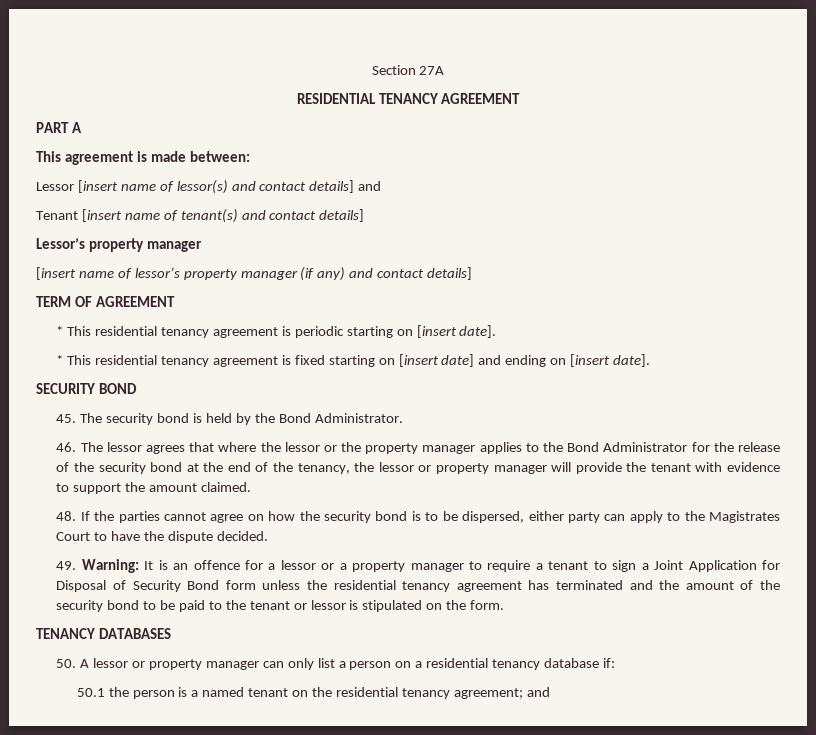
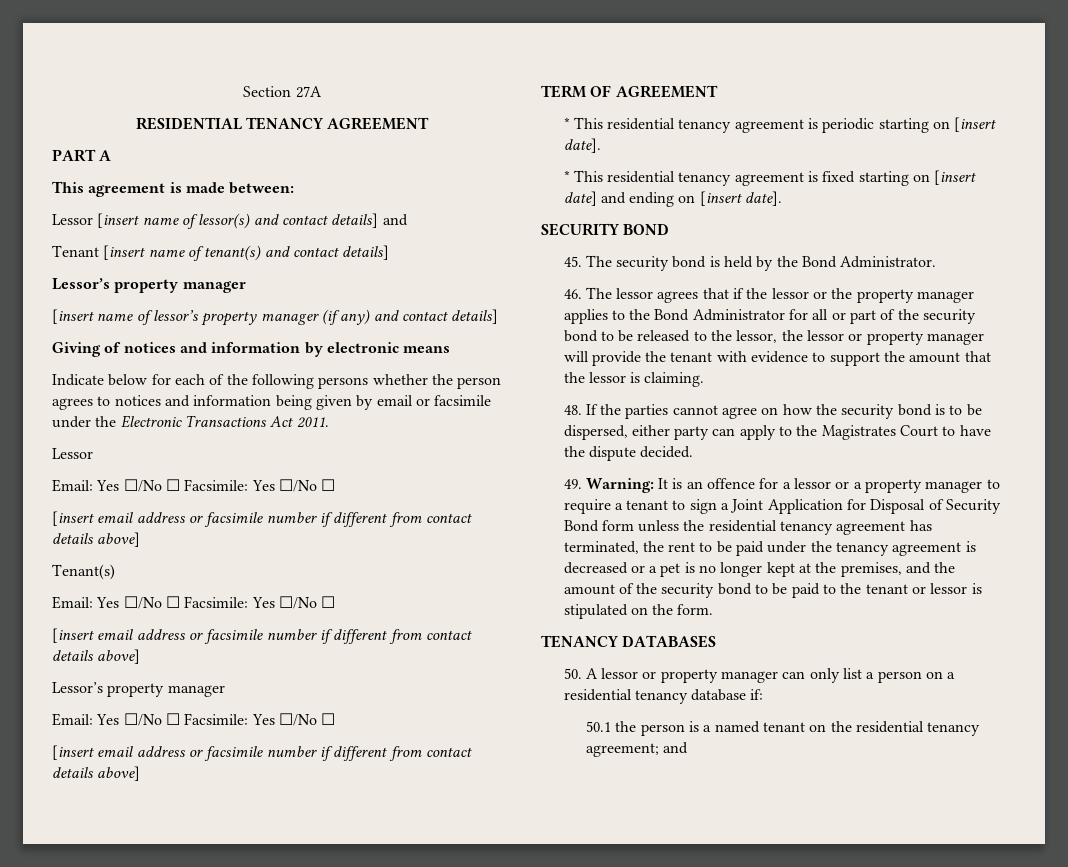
(473, 273) none -> [52,342,451,357] [52,374,502,389] [52,395,492,410] [52,415,329,428] [52,448,93,459] [52,479,336,492] [52,511,472,527] [52,532,141,547] [52,564,115,580] [52,596,336,609] [52,628,472,644] [52,649,141,664] [52,682,225,697] [52,713,336,726] [52,745,472,761] [52,766,141,781] // Giving of notices and information by electronic means // Indicate below for each of the following persons whether the person agrees to notices and information being given by email or facsimile under the Electronic Transactions Act 2011. // Lessor // Email: Yes ☐/No ☐ Facsimile: Yes ☐/No ☐ // [insert email address or facsimile number if different from contact details above] // Tenant(s) // Email: Yes ☐/No ☐ Facsimile: Yes ☐/No ☐ // [insert email address or facsimile number if different from contact details above] // Lessor’s property manager // Email: Yes ☐/No ☐ Facsimile: Yes ☐/No ☐ // [insert email address or facsimile number if different from contact details above]
[218,442,257,452] where -> [733,288,745,299] if
[713,442,780,452] [56,462,350,474] the release of the security bond at the end of the tenancy, -> [812,309,977,324] [563,330,778,343] all or part of the security bond to be released to the lessor,
[200,482,251,492] claimed. -> [964,351,991,362] [563,372,705,387] that the lessor is claiming.
[555,580,623,590] terminated -> [563,541,976,556] [563,562,902,577] terminated, the rent to be paid under the tenancy agreement is decreased or a pet is no longer kept at the premises,

